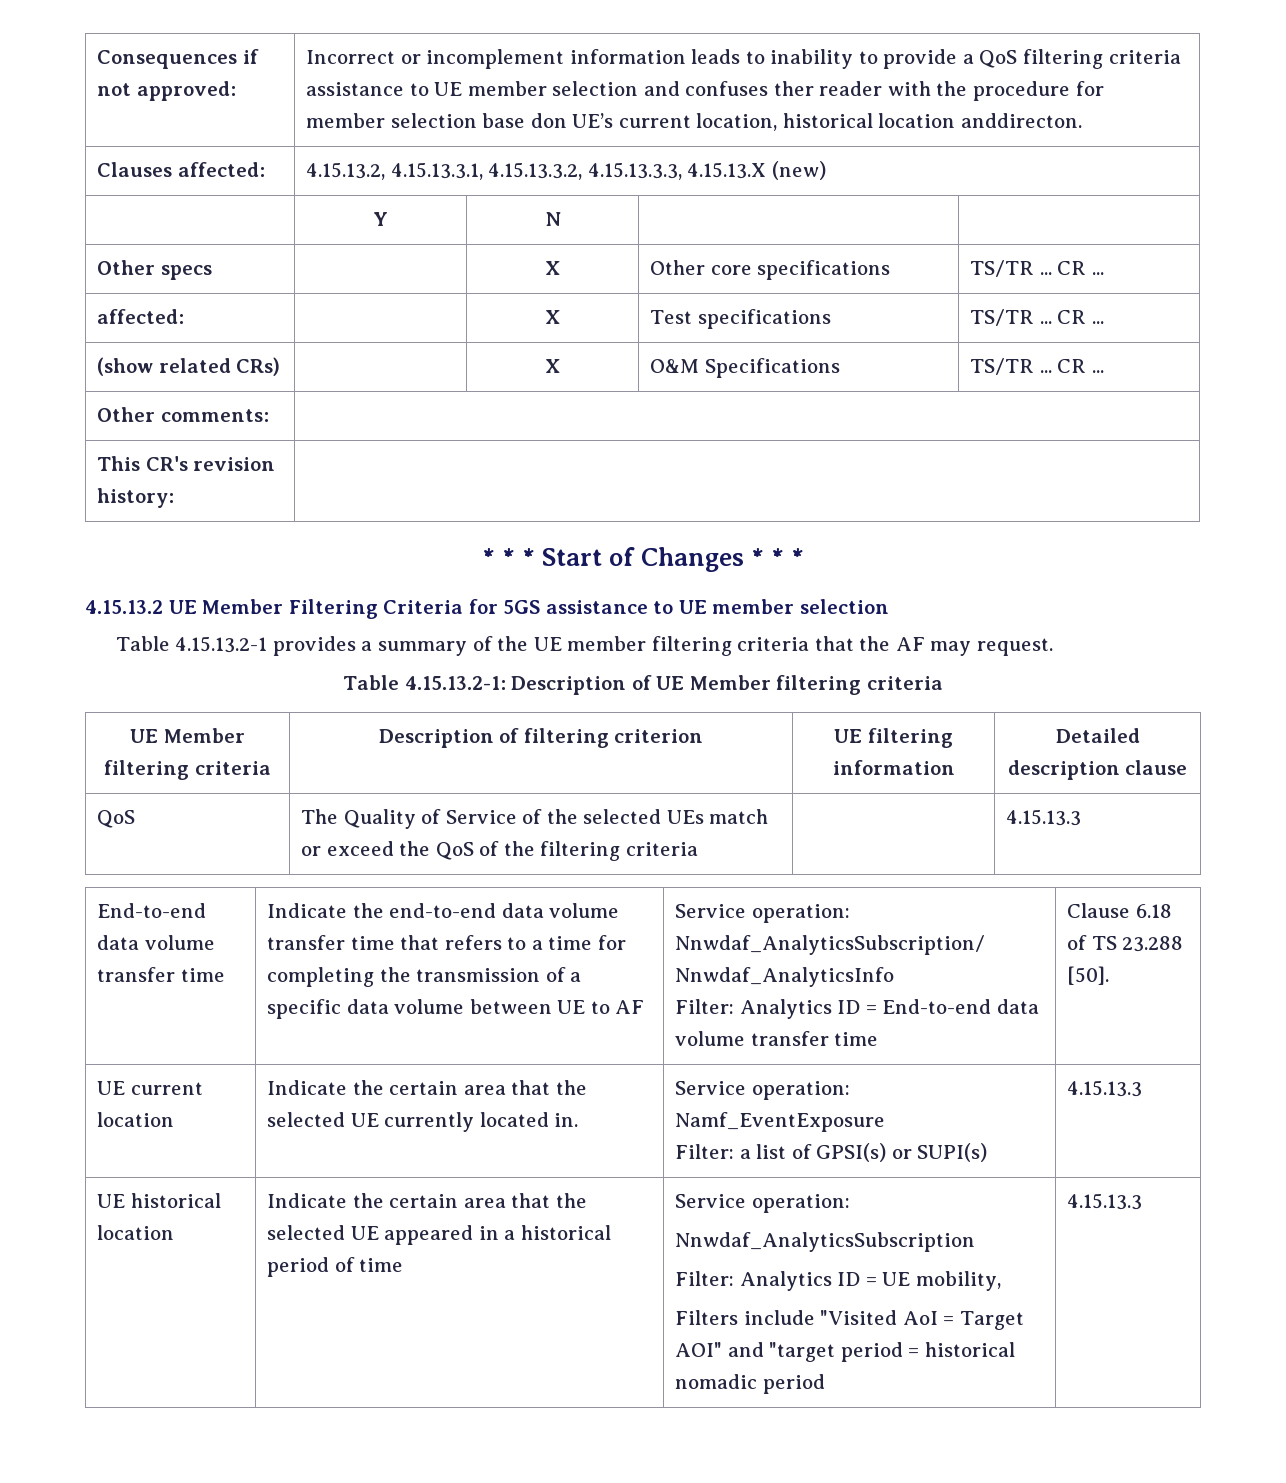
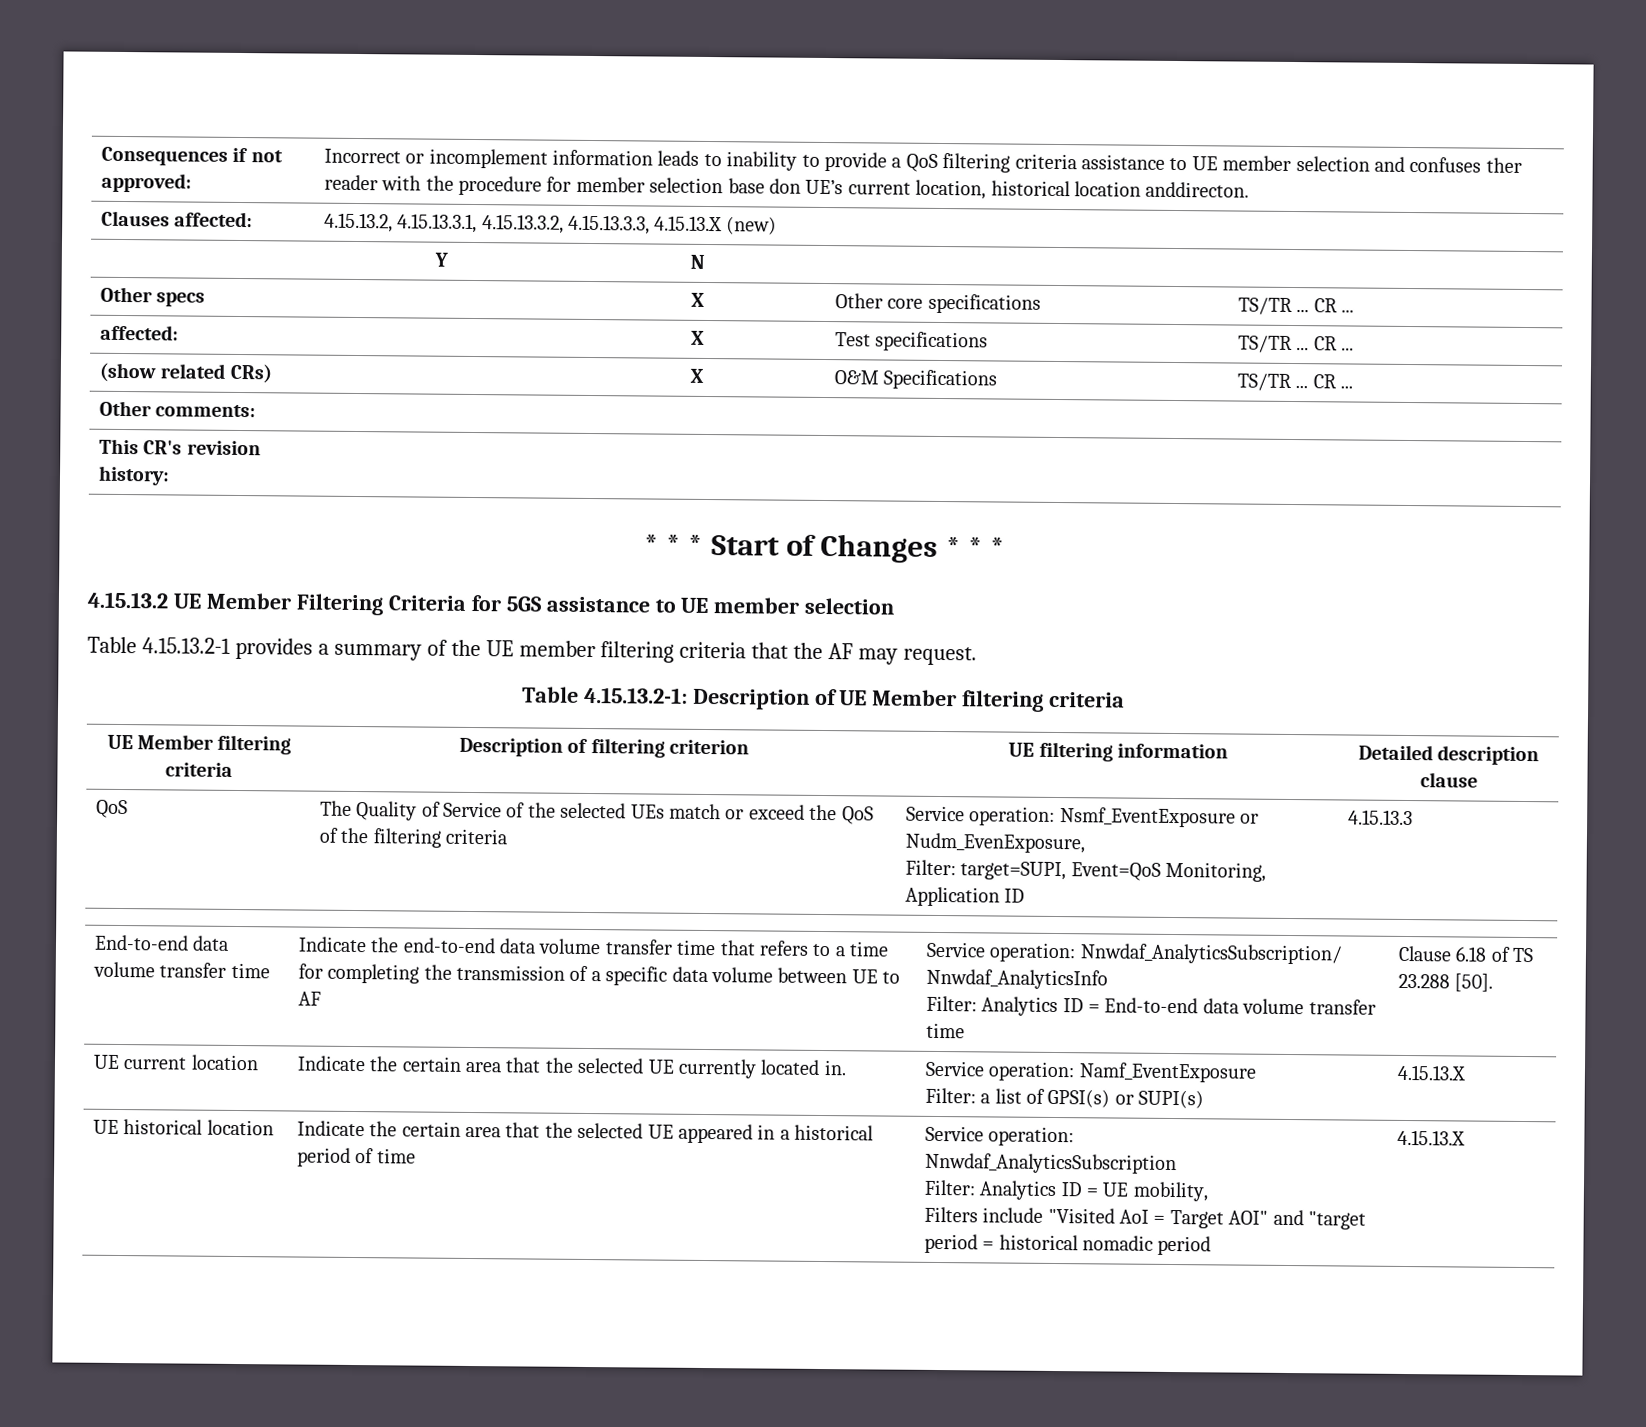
(698, 849) none -> [905,805,1260,828] [904,832,1085,854] [904,859,1267,882] [904,886,1026,907] Service operation: Nsmf_EventExposure or Nudm_EvenExposure, // Filter: target=SUPI, Event=QoS Monitoring, Application ID
[1067,1080,1143,1097] 4.15.13.3 -> [1396,1064,1466,1081] 4.15.13.X
[1067,1193,1143,1210] 4.15.13.3 -> [1396,1129,1465,1146] 4.15.13.X

